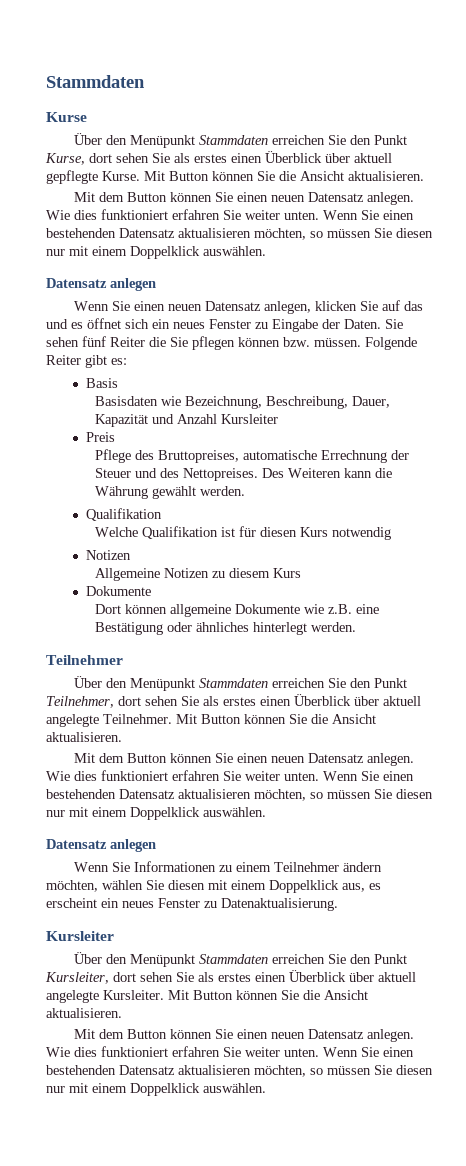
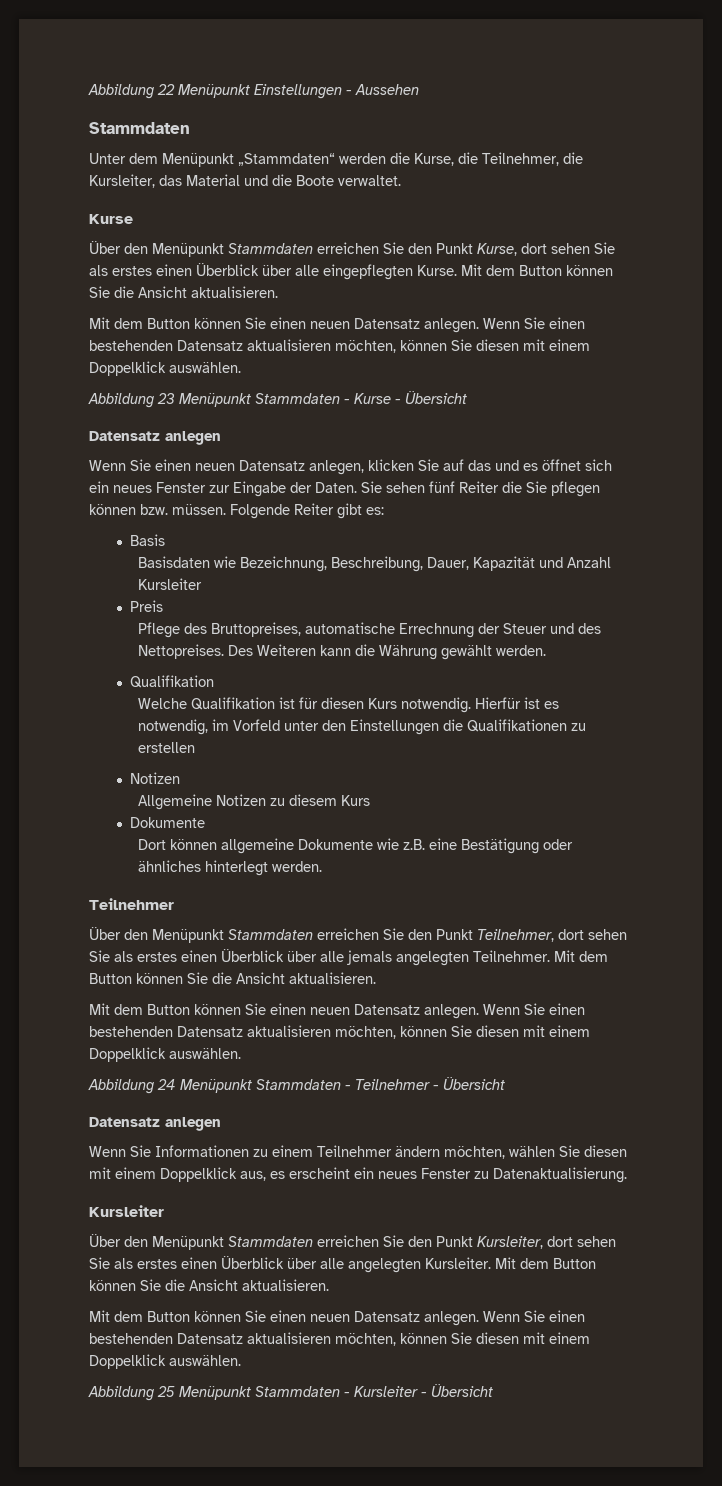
[46,75,145,88] Stammdaten -> [88,84,419,99] [89,122,190,134] [89,152,583,167] [89,174,401,188] Abbildung 22 Menüpunkt Einstellungen - Aussehen // Stammdaten // Unter dem Menüpunkt „Stammdaten“ werden die Kurse, die Teilnehmer, die Kursleiter, das Material und die Boote verwaltet.
[354,153,392,163] [46,170,98,184] aktuell gepflegte -> [295,264,413,280] alle eingepflegten
(165, 176) none -> [486,265,515,276] dem
[46,209,414,220] [46,228,433,240] [46,246,266,259] Wie dies funktioniert erfahren Sie weiter unten. Wenn Sie einen bestehenden Datensatz aktualisieren möchten, so müssen Sie diesen nur mit einem Doppelklick auswählen. -> [483,317,585,329] [89,339,590,353] [89,361,241,376] [88,391,467,408] Wenn Sie einen bestehenden Datensatz aktualisieren möchten, können Sie diesen mit einem Doppelklick auswählen. // Abbildung 23 Menüpunkt Stammdaten - Kurse - Übersicht
[255,322,268,329] zu -> [209,485,230,493] zur
[331,527,391,540] notwendig -> [401,697,560,713] [138,719,587,735] [138,742,196,753] notwendig. Hierfür ist es notwendig, im Vorfeld unter den Einstellungen die Qualifikationen zu erstellen
[383,696,421,706] [46,714,99,727] aktuell angelegte -> [320,950,469,966] alle jemals angelegten
(197, 719) none -> [579,951,608,962] dem
[46,770,414,781] [46,789,433,801] [46,807,266,820] Wie dies funktioniert erfahren Sie weiter unten. Wenn Sie einen bestehenden Datensatz aktualisieren möchten, so müssen Sie diesen nur mit einem Doppelklick auswählen. -> [483,1003,585,1015] [89,1025,590,1039] [89,1047,241,1062] [88,1077,505,1094] Wenn Sie einen bestehenden Datensatz aktualisieren möchten, können Sie diesen mit einem Doppelklick auswählen. // Abbildung 24 Menüpunkt Stammdaten - Teilnehmer - Übersicht
[378,972,416,982] [46,990,99,1003] aktuell angelegte -> [320,1258,421,1273] alle angelegten
(189, 995) none -> [520,1258,549,1269] dem
[46,1046,414,1057] [46,1065,433,1077] [46,1083,266,1096] Wie dies funktioniert erfahren Sie weiter unten. Wenn Sie einen bestehenden Datensatz aktualisieren möchten, so müssen Sie diesen nur mit einem Doppelklick auswählen. -> [483,1310,585,1322] [89,1332,590,1346] [89,1354,241,1369] [88,1384,493,1401] Wenn Sie einen bestehenden Datensatz aktualisieren möchten, können Sie diesen mit einem Doppelklick auswählen. // Abbildung 25 Menüpunkt Stammdaten - Kursleiter - Übersicht

